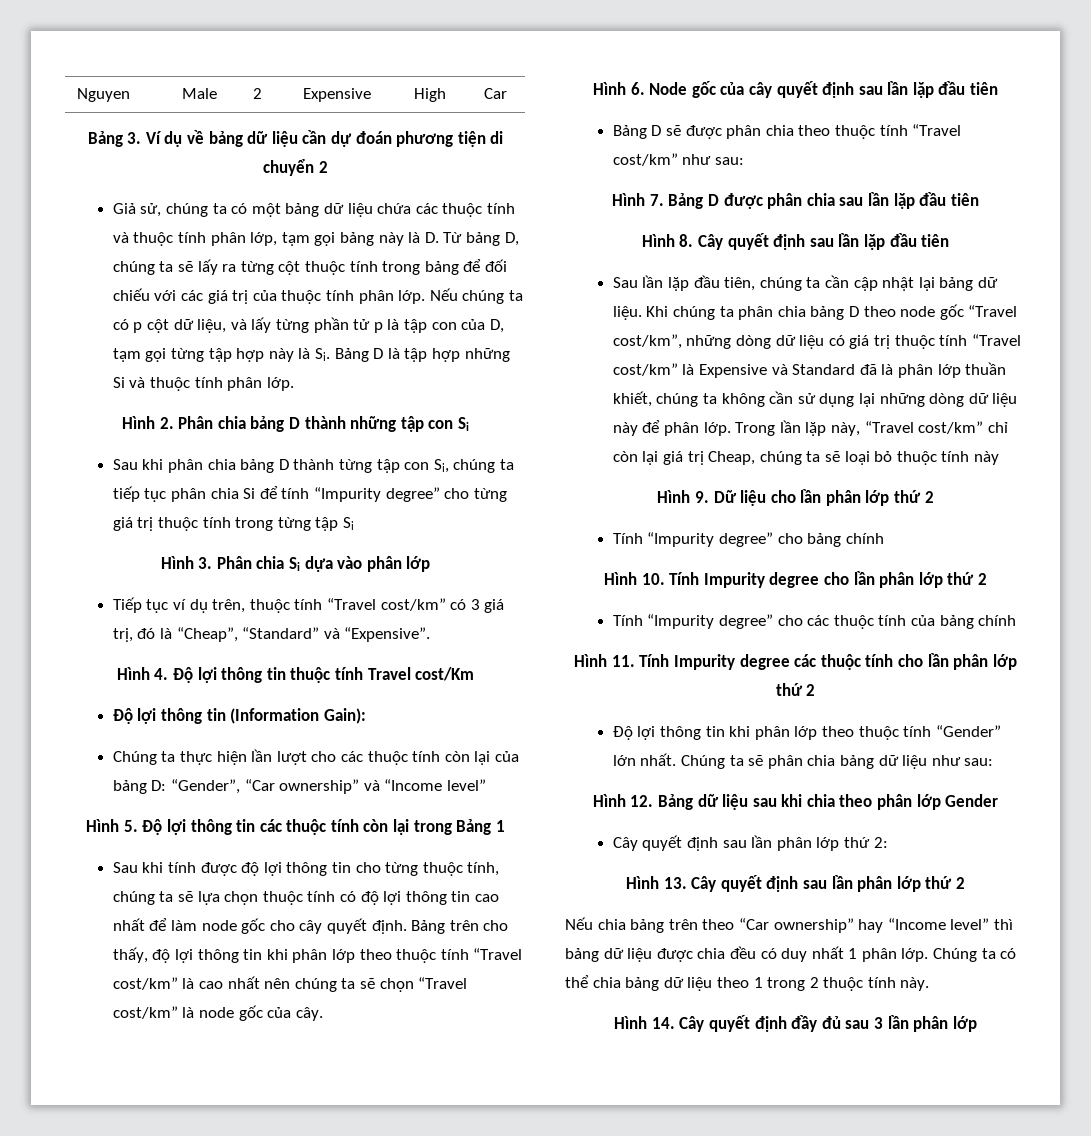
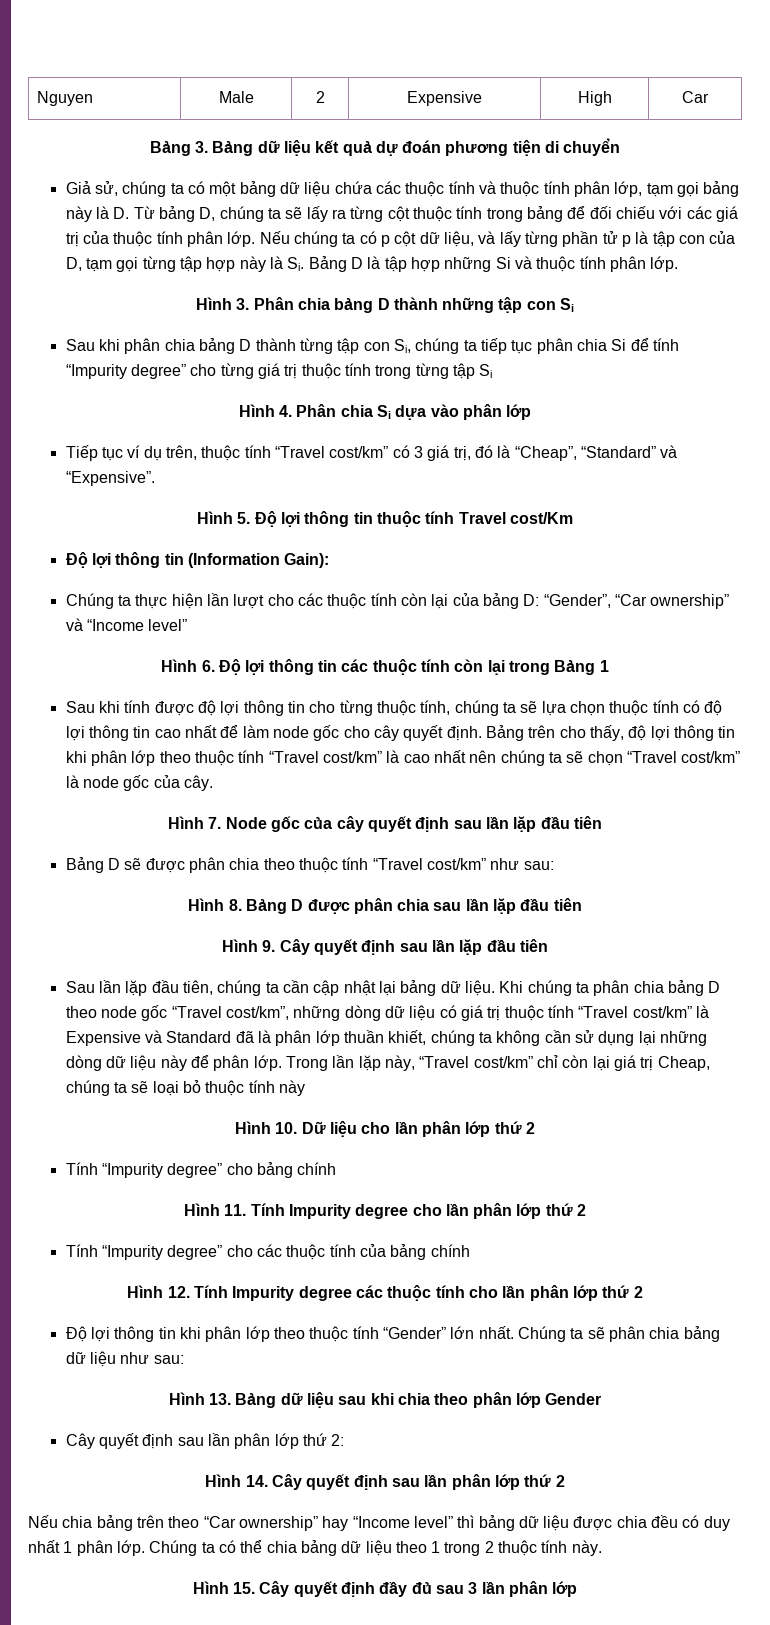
[145,130,327,147] Ví dụ về bảng dữ liệu cần -> [212,140,372,156] Bảng dữ liệu kết quả
[318,161,328,173] 2 -> (621, 147) none
[159,417,174,429] 2. -> [236,298,250,310] 3.
[198,557,213,569] 3. -> [279,405,293,417] 4.
[154,668,169,680] 4. -> [237,512,251,524] 5.
[123,820,138,832] 5. -> [201,660,215,672] 6.
[630,82,645,95] 6. -> [208,817,222,829] 7.
[649,194,664,206] 7. -> [228,899,242,911] 8.
[679,234,694,247] 8. -> [262,940,276,952] 9.
[694,491,709,503] 9. -> [275,1122,298,1134] 10.
[641,573,665,585] 10. -> [224,1204,247,1216] 11.
[611,655,635,667] 11. -> [167,1286,190,1298] 12.
[630,795,654,807] 12. -> [209,1393,232,1405] 13.
[663,877,687,889] 13. -> [245,1475,268,1487] 14.
[651,1017,675,1029] 14. -> [233,1582,256,1594] 15.

